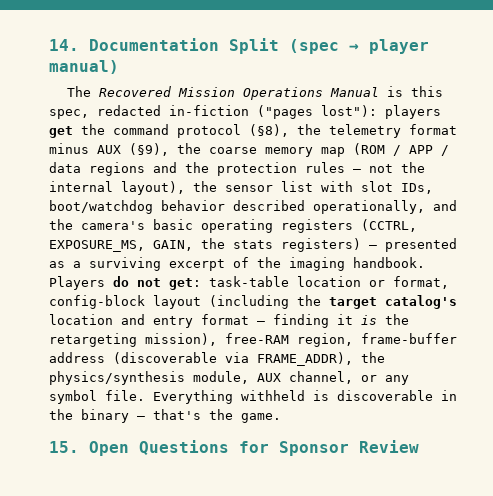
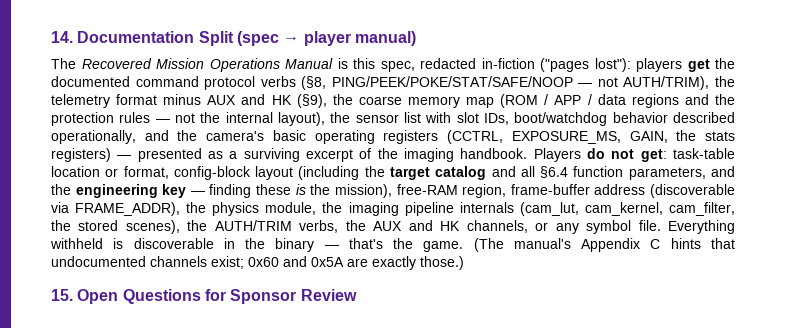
(105, 129) none -> [51,76,130,87] documented
[249,124,289,137] (§8), -> [260,76,710,90] verbs (§8, PING/PEEK/POKE/STAT/SAFE/NOOP — not AUTH/TRIM),
(121, 149) none -> [241,94,292,105] and HK
[385,295,457,309] [49,314,249,328] catalog's location and entry format -> [435,166,736,180] [51,184,187,198] catalog and all §6.4 function parameters, and the engineering key
[337,314,353,325] it -> [256,184,292,195] these
[49,333,137,347] retargeting -> (331, 189) none
[49,371,353,385] physics/synthesis module, AUX channel, -> [212,202,735,216] [51,220,528,234] physics module, the imaging pipeline internals (cam_lut, cam_kernel, cam_filter, the stored scenes), the AUTH/TRIM verbs, the AUX and HK channels,
(281, 418) none -> [473,238,735,252] [51,256,464,270] (The manual's Appendix C hints that undocumented channels exist; 0x60 and 0x5A are exactly those.)

